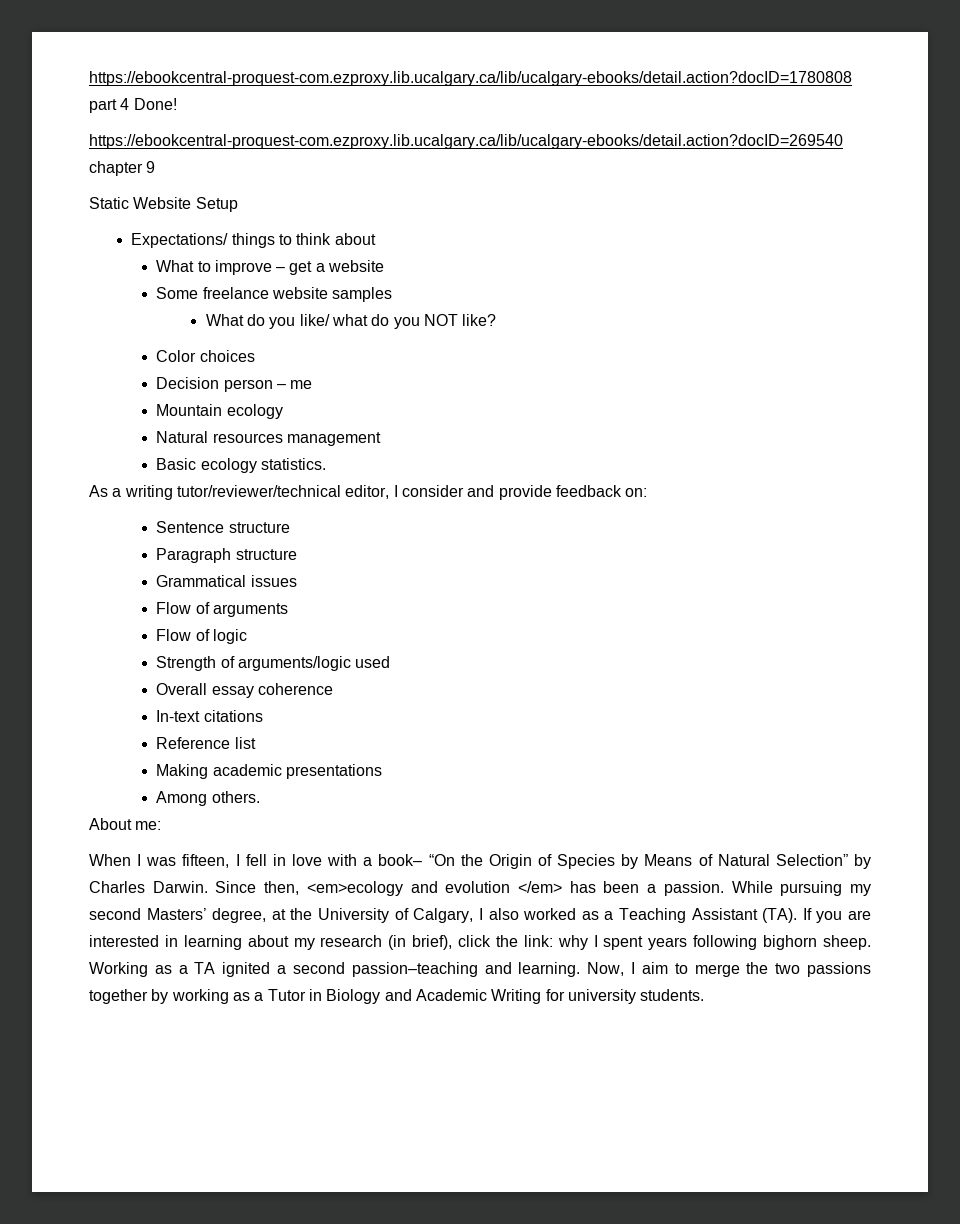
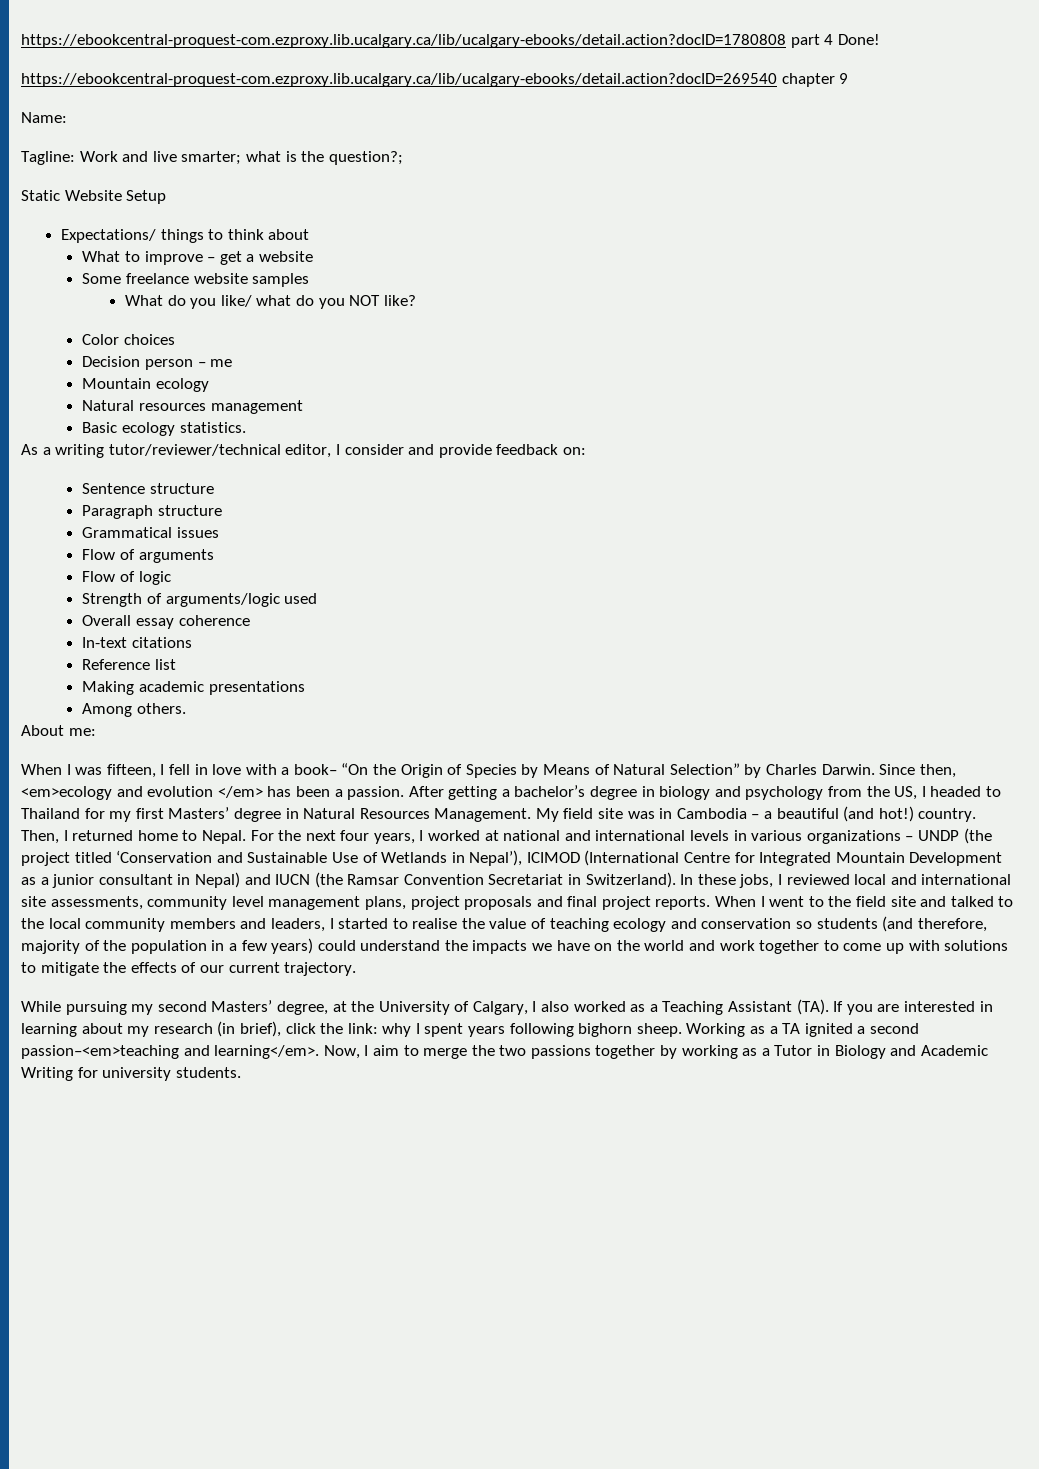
(156, 167) none -> [21,112,67,123] [21,151,403,165] // Name: // Tagline: Work and live smarter; what is the question?;
(724, 888) none -> [408,785,1001,800] [21,806,977,822] [21,828,992,844] [21,850,1003,866] [21,872,1012,888] [21,896,1014,910] [21,916,987,932] [21,938,1009,954] [21,962,357,976] After getting a bachelor’s degree in biology and psychology from the US, I headed to Thailand for my first Masters’ degree in Natural Resources Management. My field site was in Cambodia – a beautiful (and hot!) country. Then, I returned home to Nepal. For the next four years, I worked at national and international levels in various organizations – UNDP (the project titled ‘Conservation and Sustainable Use of Wetlands in Nepal’), ICIMOD (International Centre for Integrated Mountain Development as a junior consultant in Nepal) and IUCN (the Ramsar Convention Secretariat in Switzerland). In these jobs, I reviewed local and international site assessments, community level management plans, project proposals and final project reports. When I went to the field site and talked to the local community members and leaders, I started to realise the value of teaching ecology and conservation so students (and therefore, majority of the population in a few years) could understand the impacts we have on the world and work together to come up with solutions to mitigate the effects of our current trajectory. //
[351,962,581,977] passion–teaching and learning. -> [21,1045,320,1059] passion–<em>teaching and learning</em>.

